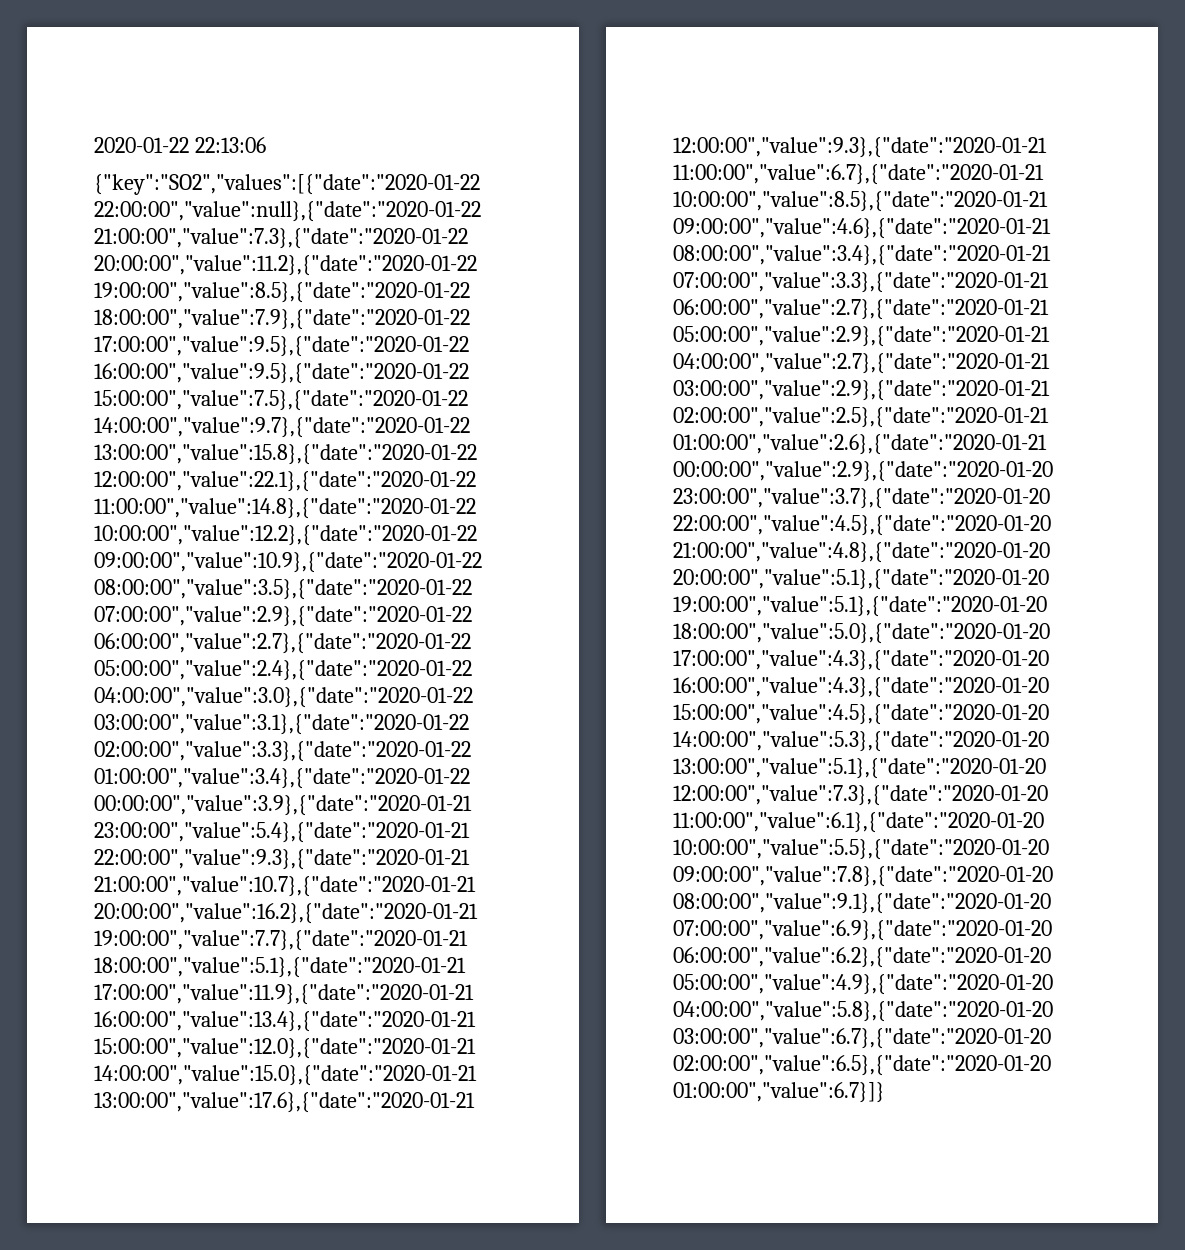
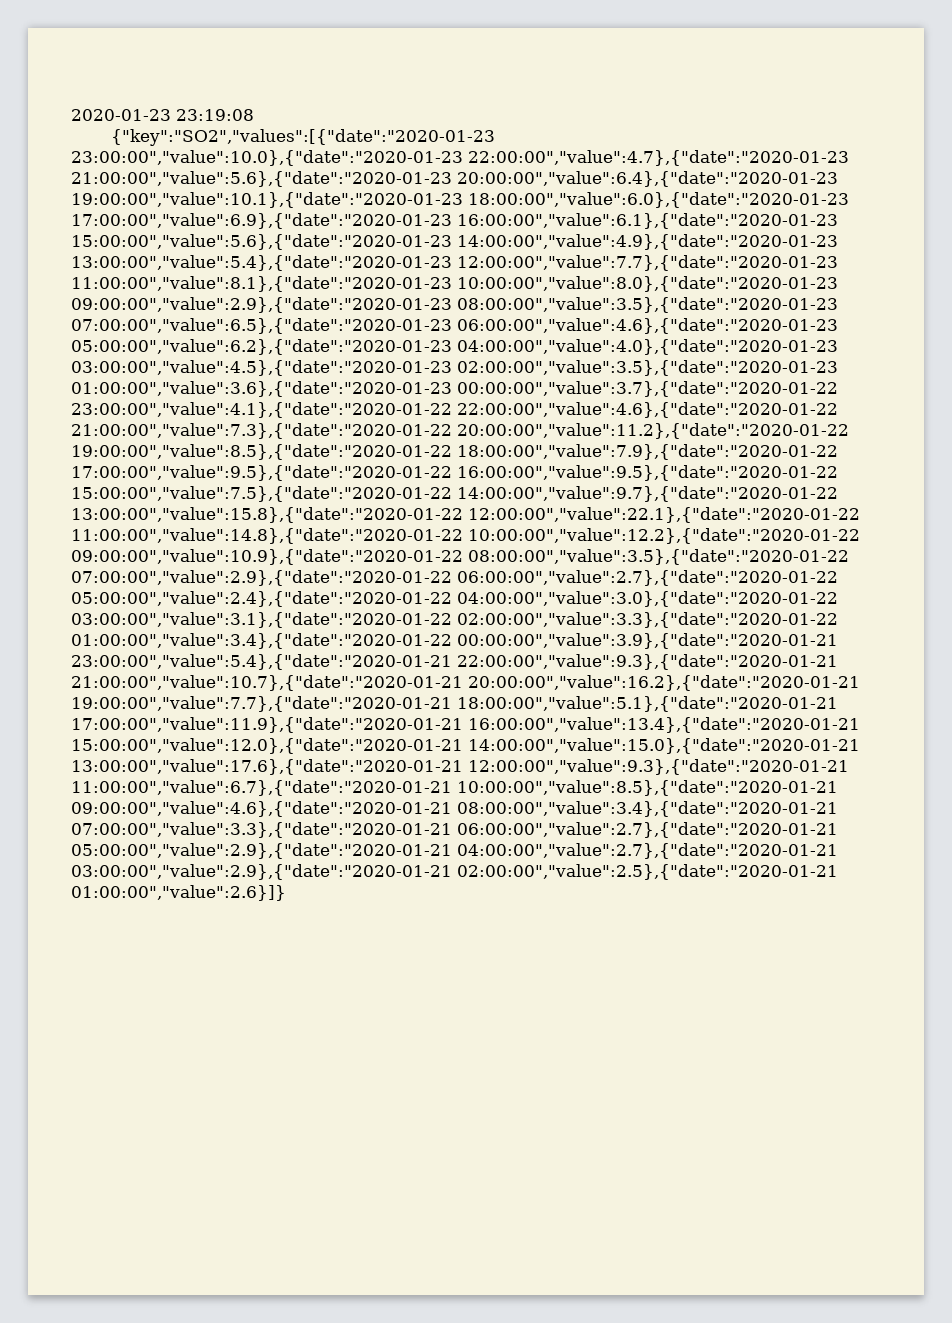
[94,137,266,153] [94,174,480,195] [94,201,481,222] 2020-01-22 22:13:06 // {"key":"SO2","values":[{"date":"2020-01-22 22:00:00","value":null},{"date":"2020-01-22 -> [71,109,254,121] [110,129,495,146] [71,150,849,166] [71,171,838,187] [71,192,849,208] [71,213,838,229] [71,234,838,250] [71,255,838,271] [71,276,838,292] [71,297,838,313] [71,318,838,334] [71,339,838,355] [71,360,838,376] [71,381,838,397] [71,402,838,418] 2020-01-23 23:19:08 // {"key":"SO2","values":[{"date":"2020-01-23 23:00:00","value":10.0},{"date":"2020-01-23 22:00:00","value":4.7},{"date":"2020-01-23 21:00:00","value":5.6},{"date":"2020-01-23 20:00:00","value":6.4},{"date":"2020-01-23 19:00:00","value":10.1},{"date":"2020-01-23 18:00:00","value":6.0},{"date":"2020-01-23 17:00:00","value":6.9},{"date":"2020-01-23 16:00:00","value":6.1},{"date":"2020-01-23 15:00:00","value":5.6},{"date":"2020-01-23 14:00:00","value":4.9},{"date":"2020-01-23 13:00:00","value":5.4},{"date":"2020-01-23 12:00:00","value":7.7},{"date":"2020-01-23 11:00:00","value":8.1},{"date":"2020-01-23 10:00:00","value":8.0},{"date":"2020-01-23 09:00:00","value":2.9},{"date":"2020-01-23 08:00:00","value":3.5},{"date":"2020-01-23 07:00:00","value":6.5},{"date":"2020-01-23 06:00:00","value":4.6},{"date":"2020-01-23 05:00:00","value":6.2},{"date":"2020-01-23 04:00:00","value":4.0},{"date":"2020-01-23 03:00:00","value":4.5},{"date":"2020-01-23 02:00:00","value":3.5},{"date":"2020-01-23 01:00:00","value":3.6},{"date":"2020-01-23 00:00:00","value":3.7},{"date":"2020-01-22 23:00:00","value":4.1},{"date":"2020-01-22 22:00:00","value":4.6},{"date":"2020-01-22
[673,434,1047,455] [673,461,1053,482] [673,488,1050,509] [673,515,1051,536] [673,542,1050,563] [673,569,1049,590] [673,596,1047,617] [673,623,1050,644] [673,650,1049,671] [673,677,1049,698] [673,704,1049,725] [673,731,1049,752] [673,758,1046,779] [673,785,1048,806] [673,812,1044,833] [673,839,1049,860] [673,866,1053,887] [673,893,1051,914] [673,920,1052,941] [673,947,1051,968] [673,974,1053,995] [673,1001,1053,1022] [673,1028,1051,1049] [673,1055,1051,1076] [673,1082,885,1103] 01:00:00","value":2.6},{"date":"2020-01-21 00:00:00","value":2.9},{"date":"2020-01-20 23:00:00","value":3.7},{"date":"2020-01-20 22:00:00","value":4.5},{"date":"2020-01-20 21:00:00","value":4.8},{"date":"2020-01-20 20:00:00","value":5.1},{"date":"2020-01-20 19:00:00","value":5.1},{"date":"2020-01-20 18:00:00","value":5.0},{"date":"2020-01-20 17:00:00","value":4.3},{"date":"2020-01-20 16:00:00","value":4.3},{"date":"2020-01-20 15:00:00","value":4.5},{"date":"2020-01-20 14:00:00","value":5.3},{"date":"2020-01-20 13:00:00","value":5.1},{"date":"2020-01-20 12:00:00","value":7.3},{"date":"2020-01-20 11:00:00","value":6.1},{"date":"2020-01-20 10:00:00","value":5.5},{"date":"2020-01-20 09:00:00","value":7.8},{"date":"2020-01-20 08:00:00","value":9.1},{"date":"2020-01-20 07:00:00","value":6.9},{"date":"2020-01-20 06:00:00","value":6.2},{"date":"2020-01-20 05:00:00","value":4.9},{"date":"2020-01-20 04:00:00","value":5.8},{"date":"2020-01-20 03:00:00","value":6.7},{"date":"2020-01-20 02:00:00","value":6.5},{"date":"2020-01-20 01:00:00","value":6.7}]} -> [71,885,286,901] 01:00:00","value":2.6}]}

